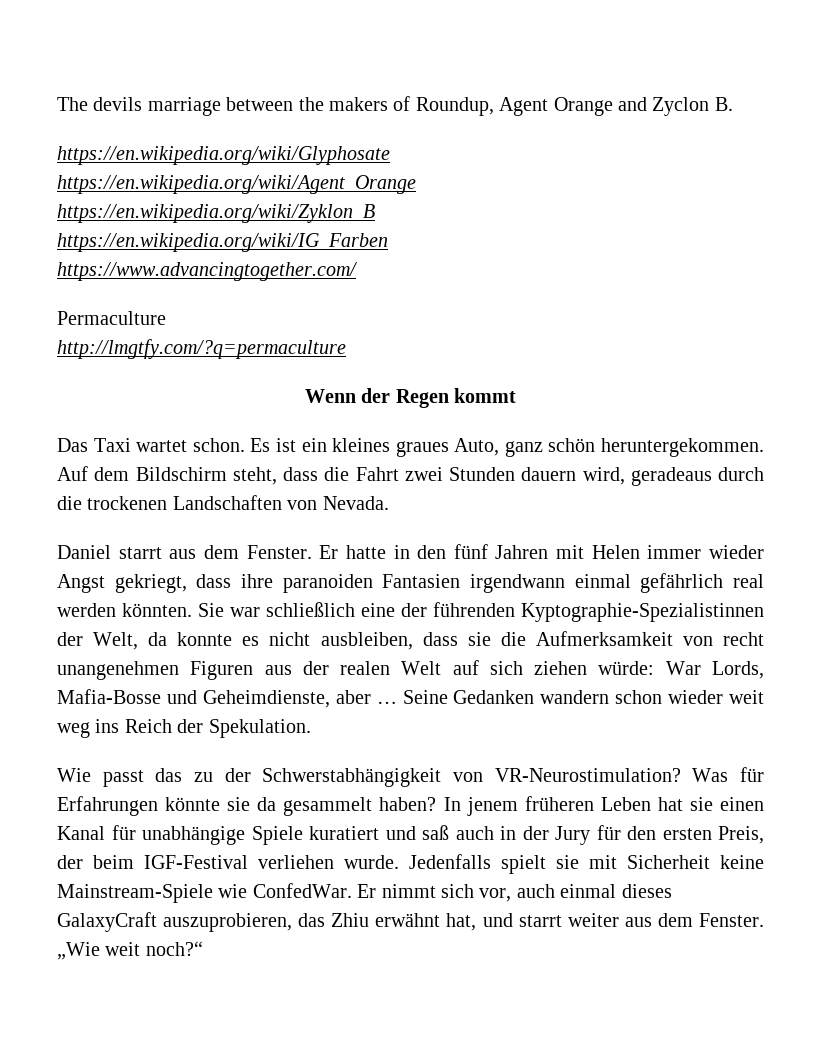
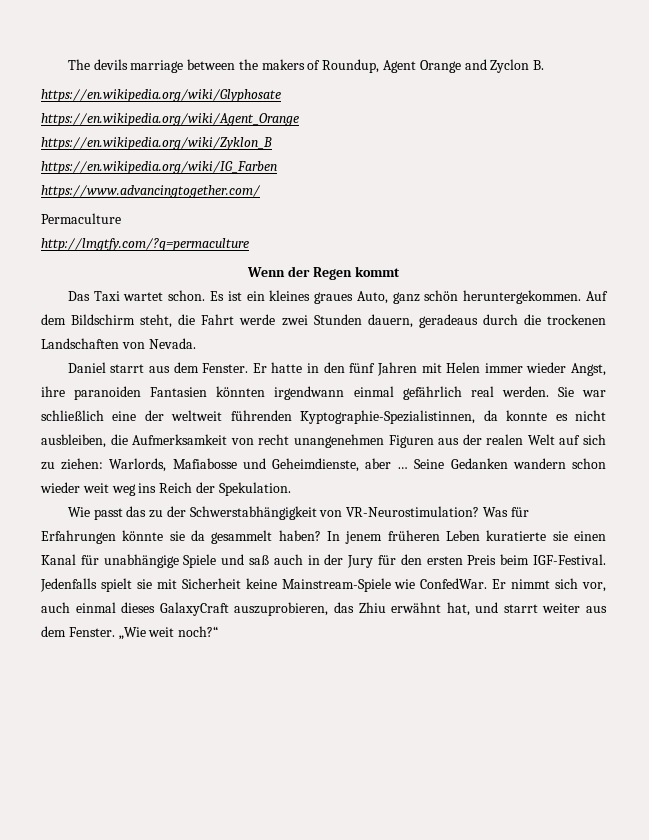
[283,467,318,481] dass -> (173, 321) none
(399, 474) none -> [239,314,276,325] werde
[521,467,625,485] dauern wird, -> [367,314,413,328] dauern,
[57,574,232,593] Angst gekriegt, dass -> [570,363,606,376] Angst,
(461, 581) none -> [216,386,266,397] könnten
[57,603,192,617] werden könnten. -> [501,386,549,397] werden.
[433,602,764,622] [57,632,139,650] führenden Kyptographie-Spezialistinnen der Welt, -> [171,410,476,424] weltweit führenden Kyptographie-Spezialistinnen,
[422,632,491,646] dass sie -> (106, 441) none
[534,661,764,679] [57,689,161,704] ziehen würde: War Lords, Mafia-Bosse -> [41,458,237,472] zu ziehen: Warlords, Mafiabosse
[657,797,683,811] hat -> [486,530,547,541] kuratierte
[309,826,379,840] kuratiert -> (217, 561) none
[718,826,764,844] [57,855,399,869] Preis, der beim IGF-Festival verliehen wurde. -> [467,554,607,565] Preis beim IGF-Festival.

